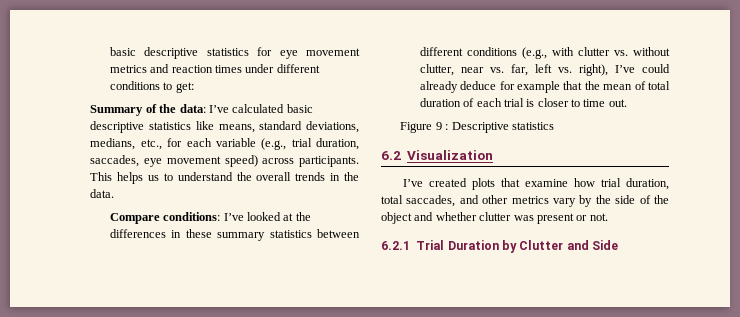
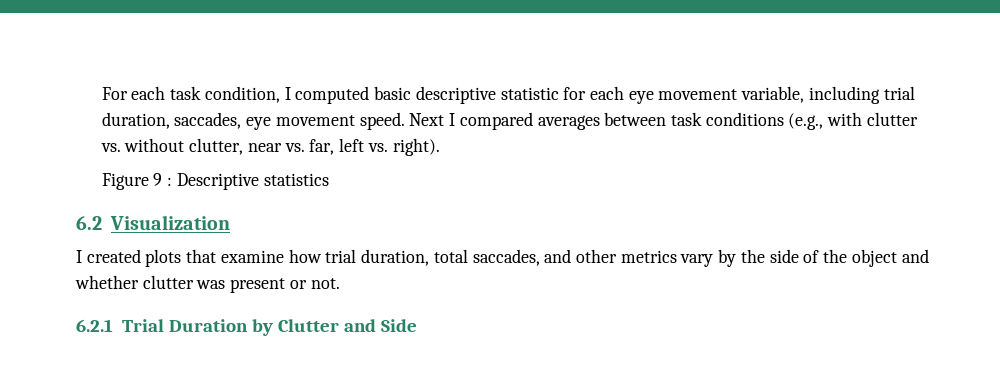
[109,47,360,59] [109,64,320,73] [109,81,194,93] [90,104,313,116] [90,121,359,133] [90,138,287,150] basic descriptive statistics for eye movement metrics and reaction times under different conditions to get: // Summary of the data: I’ve calculated basic descriptive statistics like means, standard deviations, medians, etc., for each variable (e.g., -> [101,86,880,104] For each task condition, I computed basic descriptive statistic for each eye movement variable, including
[224,155,359,167] [90,172,359,184] [90,189,115,198] [109,212,311,224] [109,229,360,241] [419,47,463,56] speed) across participants. This helps us to understand the overall trends in the data. // Compare conditions: I’ve looked at the differences in these summary statistics between different -> [359,112,702,130] speed. Next I compared averages between task
[578,64,670,76] [419,81,670,93] [419,98,627,107] right), I’ve could already deduce for example that the mean of total duration of each trial is closer to time out. -> [392,138,440,156] right).
[402,179,423,187] I’ve -> [76,250,82,263] I

